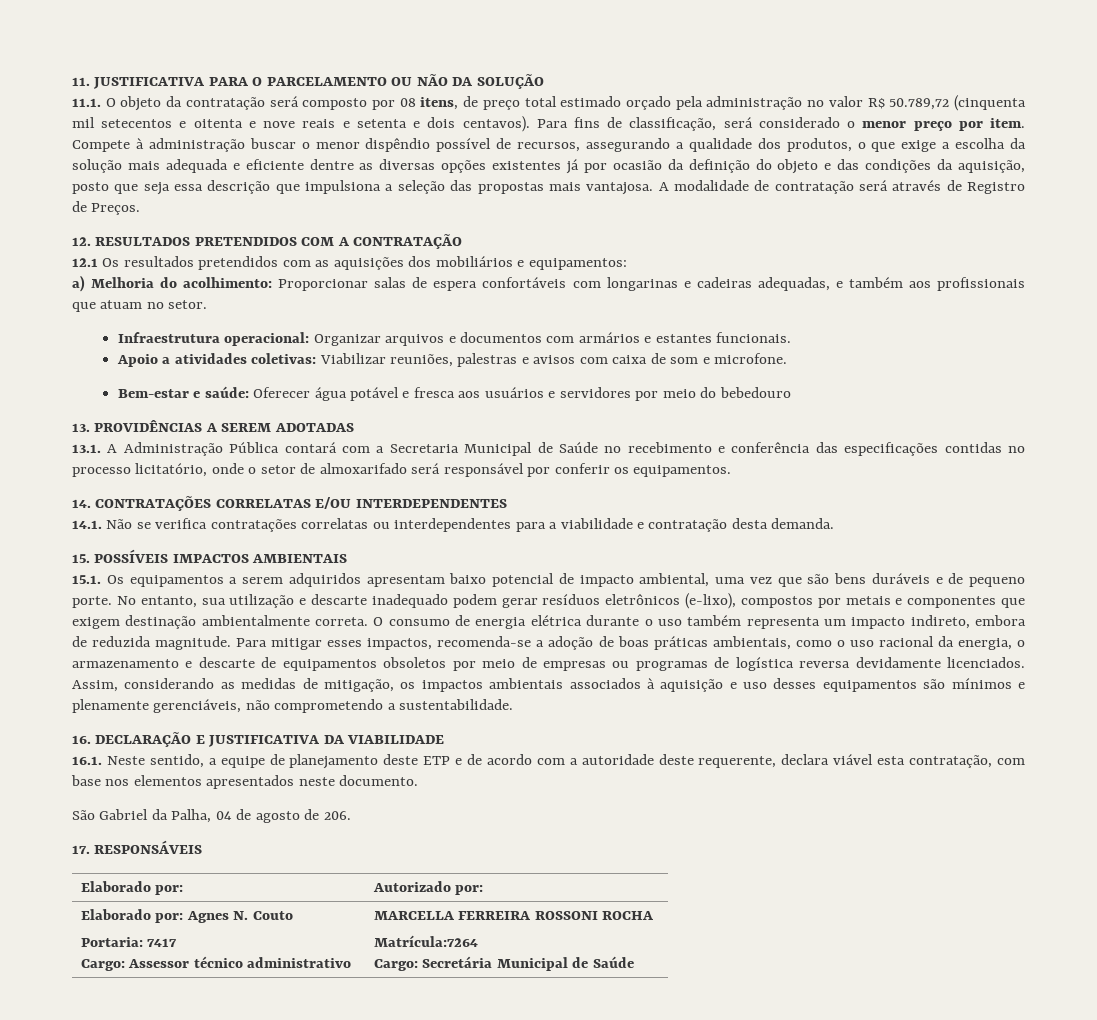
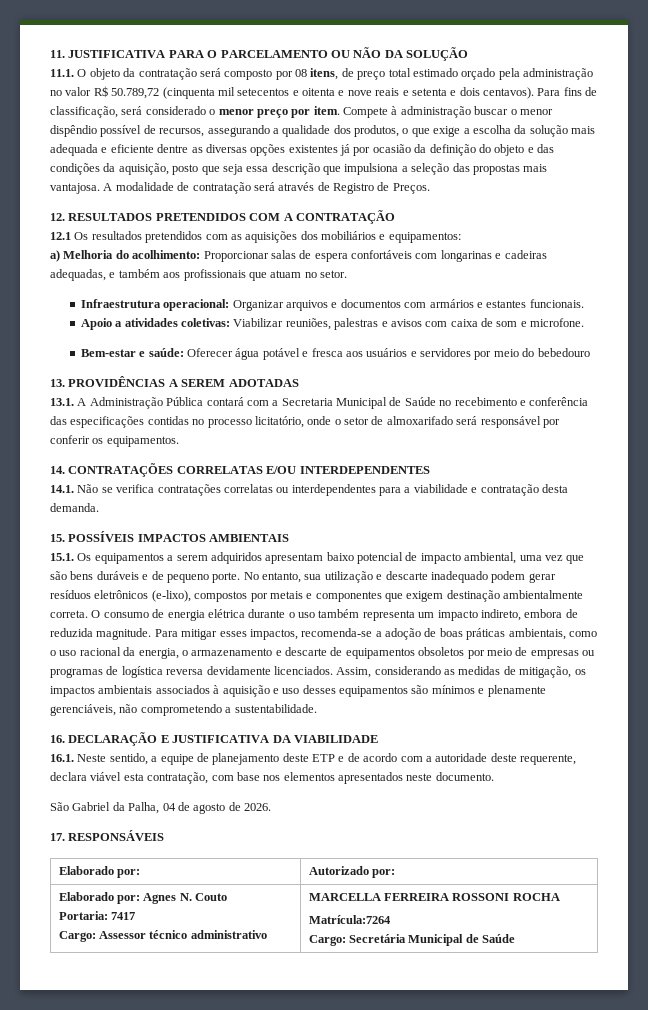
[323,811,351,820] 206. -> [244,803,271,811] 2026.

